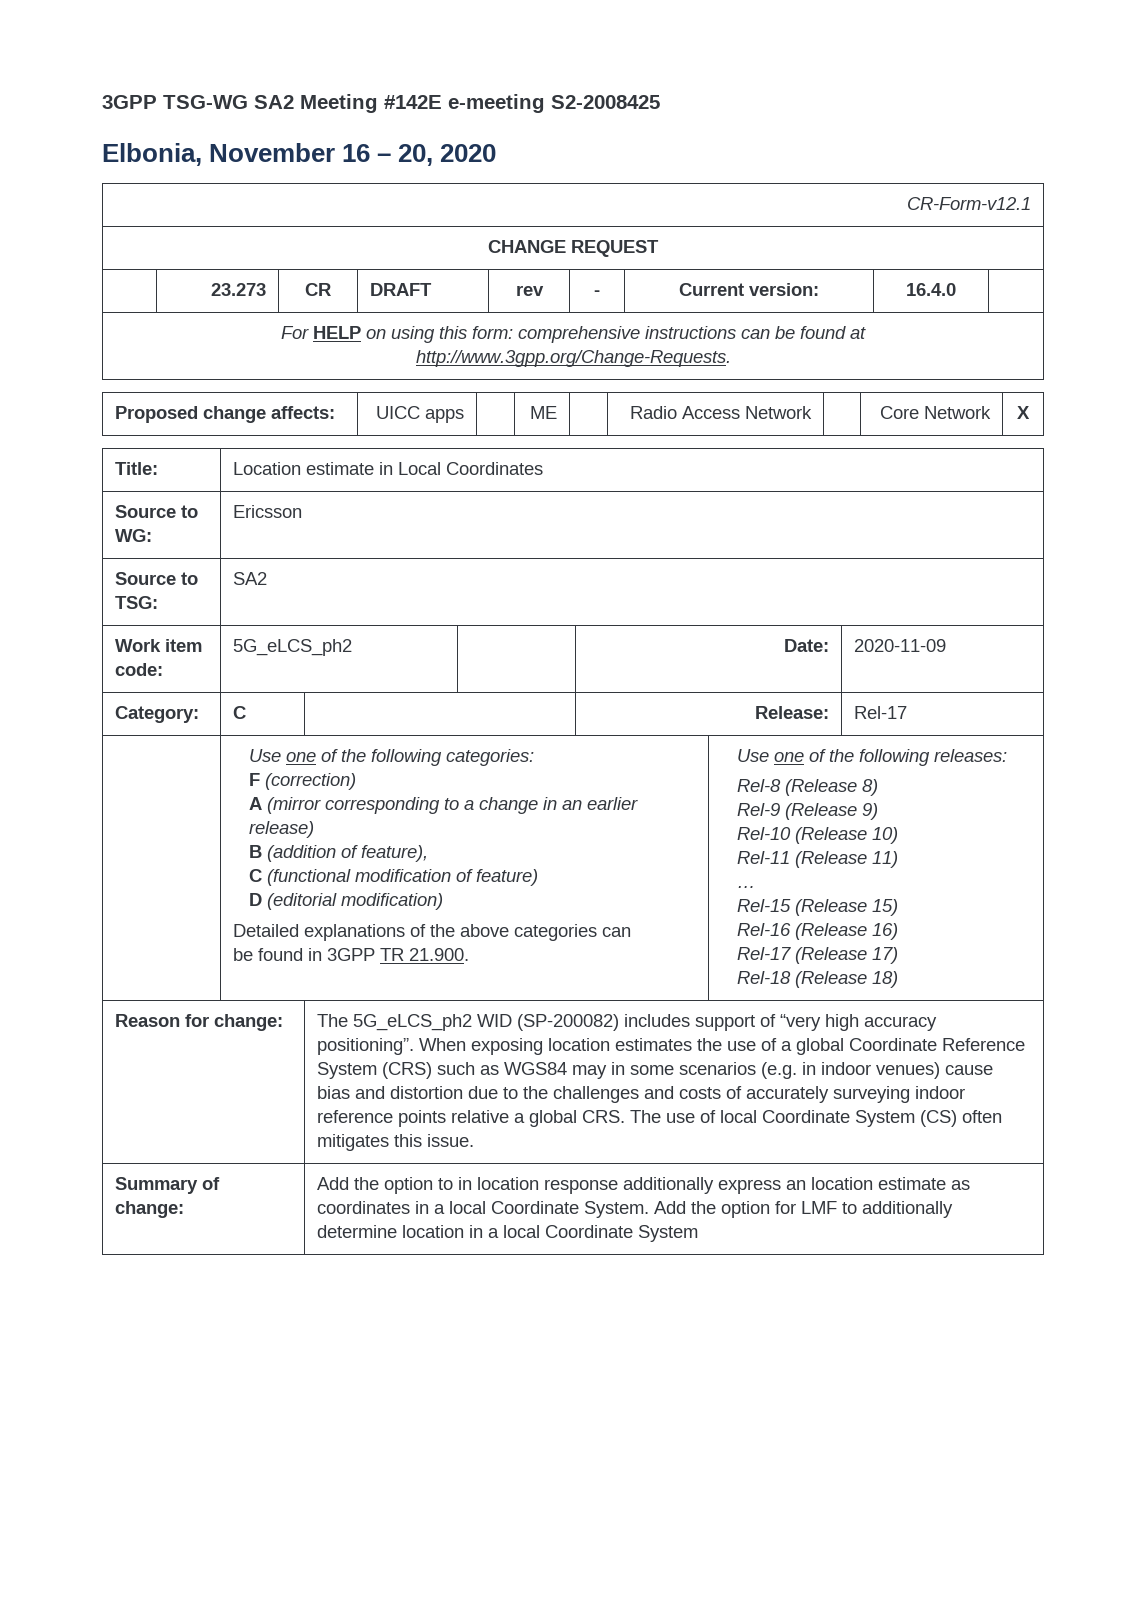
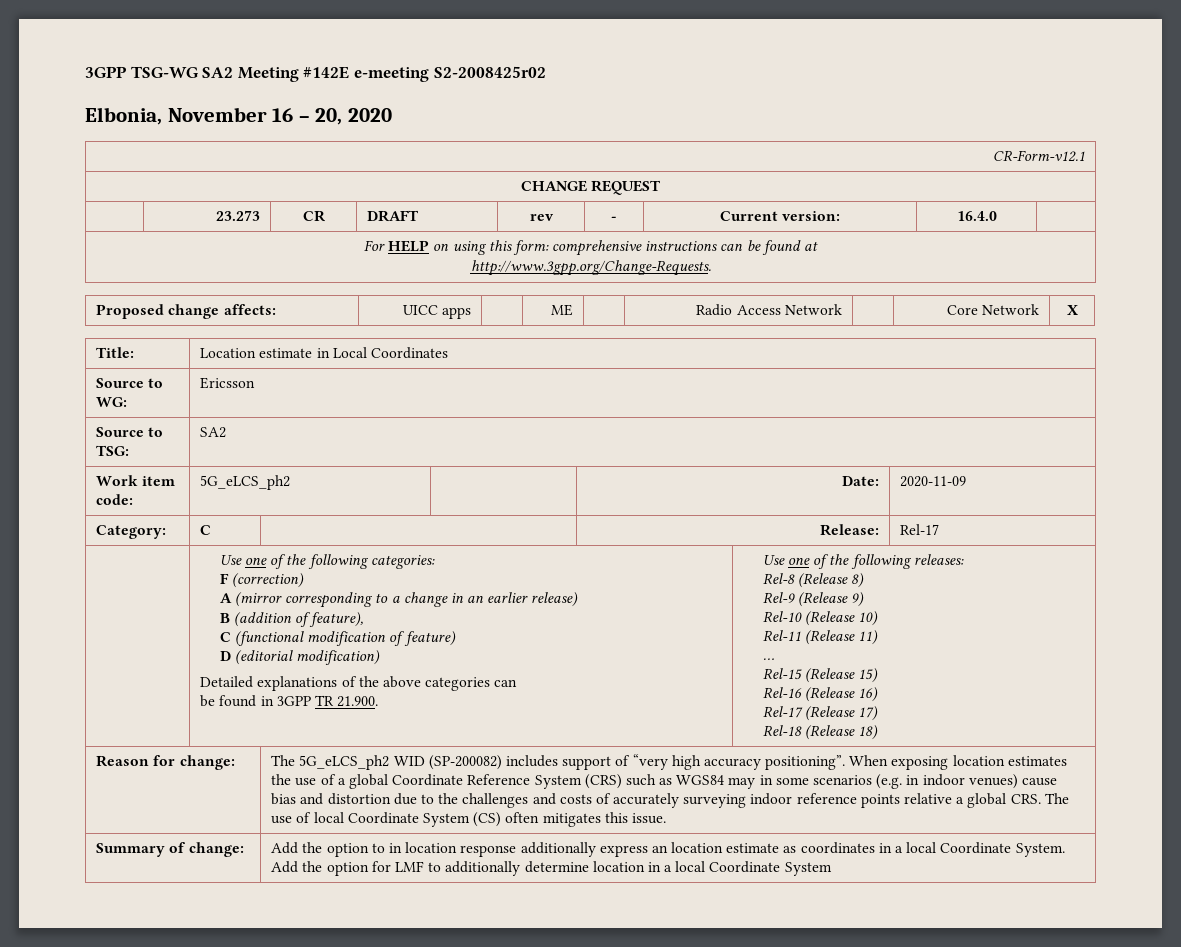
[551,95,660,109] S2-2008425 -> [433,66,546,78] S2-2008425r02

